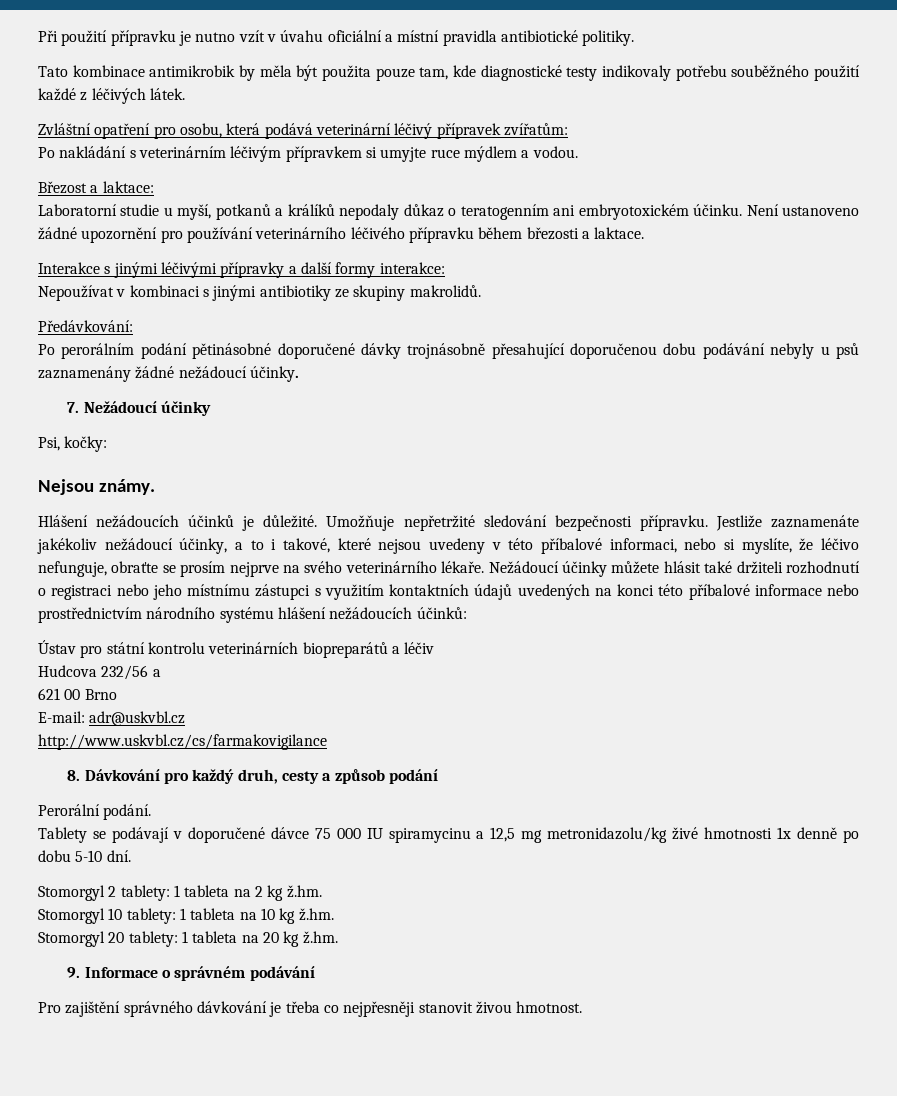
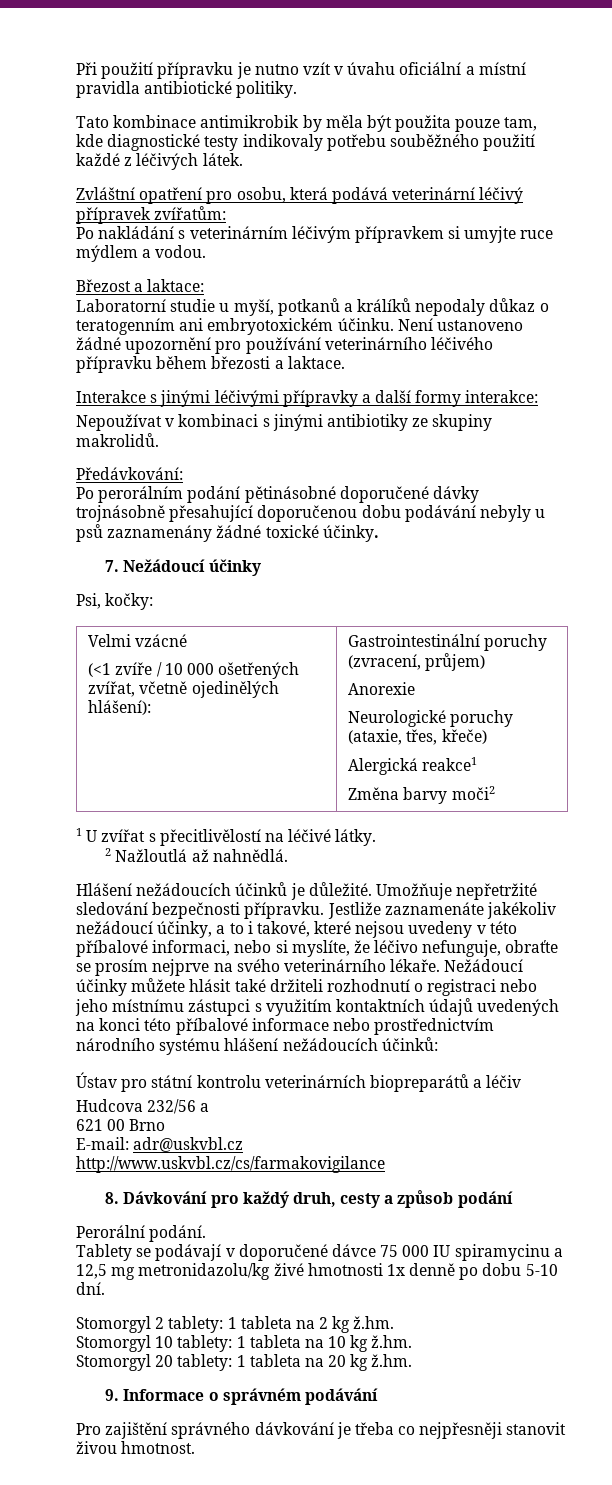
[178,366,247,379] nežádoucí -> [265,525,319,538] toxické
[38,479,155,495] // Nejsou známy. -> [88,634,188,647] [88,662,300,679] [88,681,279,698] [88,700,152,715] [348,634,548,651] [348,653,486,671] [348,682,416,695] [348,710,514,727] [348,729,487,745] [348,757,478,775] [348,786,495,804] [76,828,377,846] [105,848,288,862] // Velmi vzácné // (<1 zvíře / 10 000 ošetřených zvířat, včetně ojedinělých hlášení): | Gastrointestinální poruchy (zvracení, průjem) // Anorexie // Neurologické poruchy (ataxie, třes, křeče) // Alergická reakce1 // Změna barvy moči2 // 1 U zvířat s přecitlivělostí na léčivé látky. // 2 Nažloutlá až nahnědlá.

